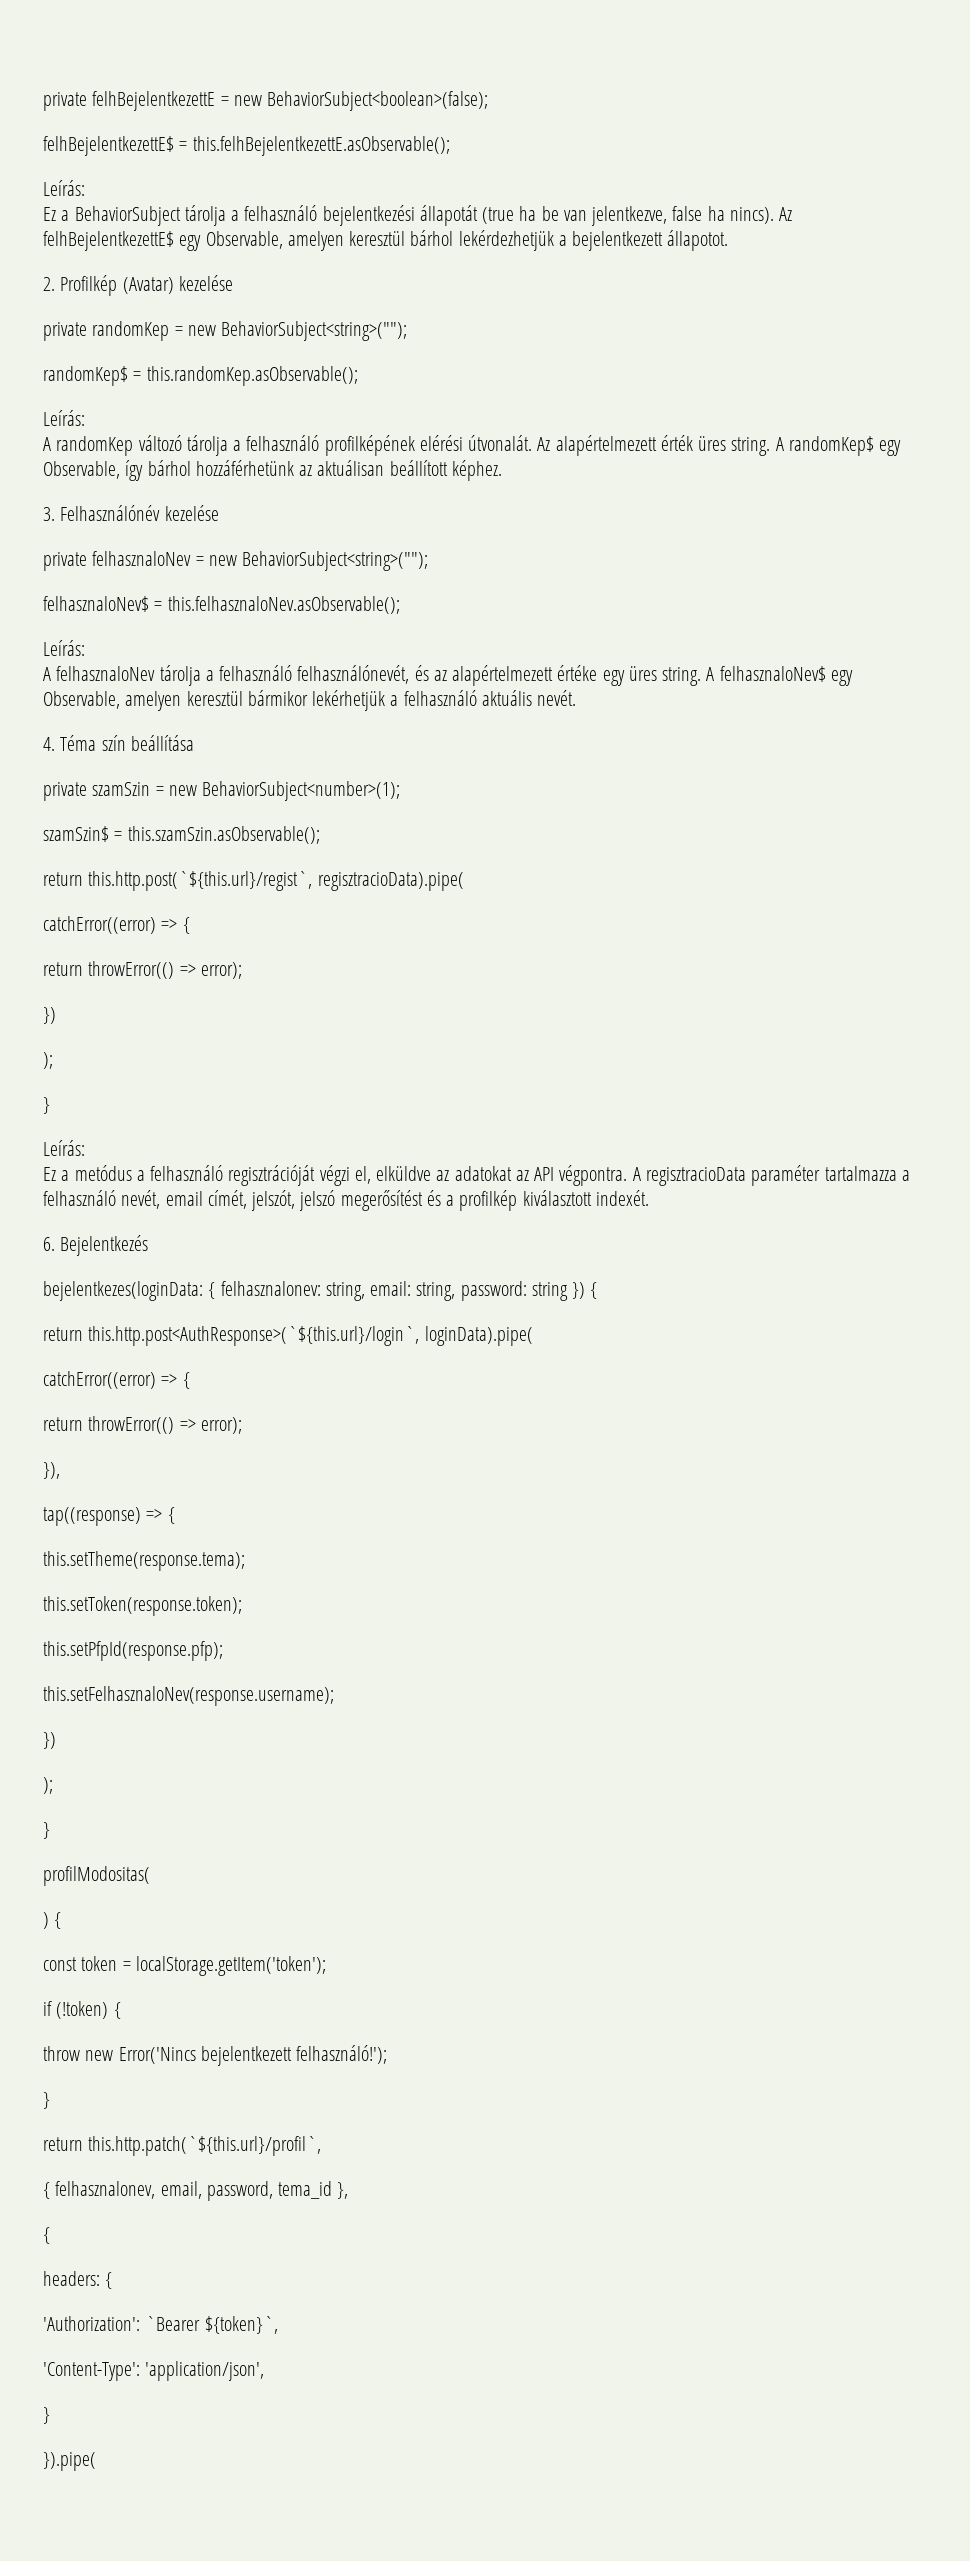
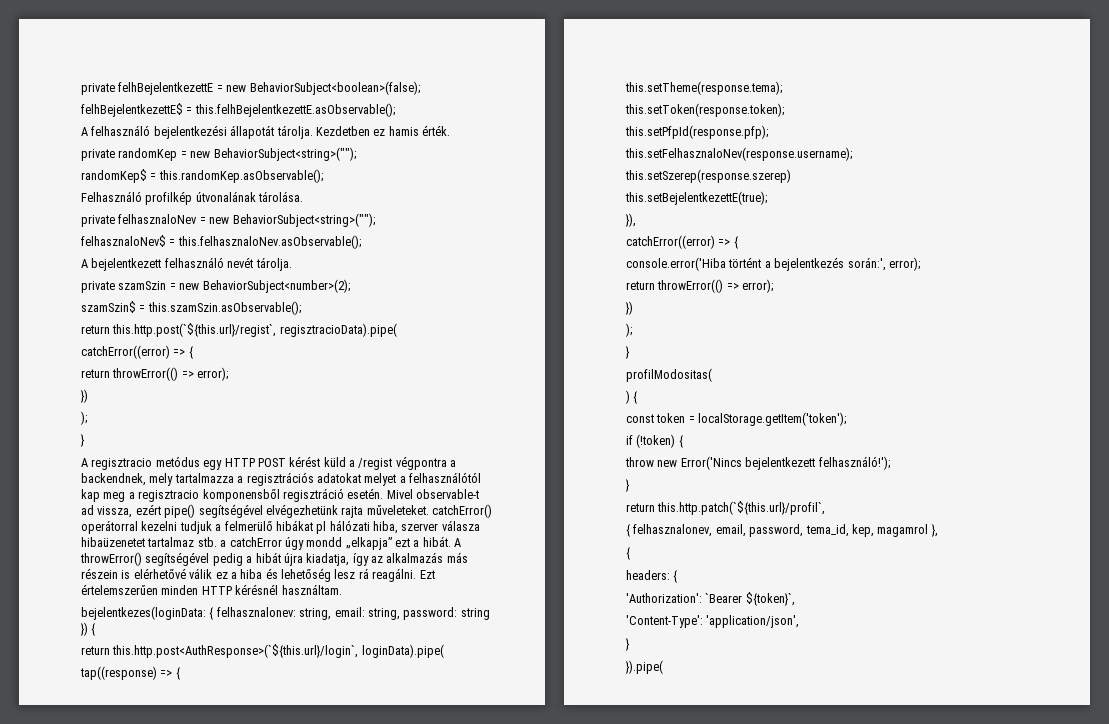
[43,180,85,196] [43,205,793,226] [43,230,729,251] [43,275,233,296] Leírás: // Ez a BehaviorSubject tárolja a felhasználó bejelentkezési állapotát (true ha be van jelentkezve, false ha nincs). Az felhBejelentkezettE$ egy Observable, amelyen keresztül bárhol lekérdezhetjük a bejelentkezett állapotot. // 2. Profilkép (Avatar) kezelése -> [81,125,450,139] A felhasználó bejelentkezési állapotát tárolja. Kezdetben ez hamis érték.
[43,410,85,426] [43,435,902,456] [43,460,502,481] [43,505,219,521] Leírás: // A randomKep változó tárolja a felhasználó profilképének elérési útvonalát. Az alapértelmezett érték üres string. A randomKep$ egy Observable, így bárhol hozzáférhetünk az aktuálisan beállított képhez. // 3. Felhasználónév kezelése -> [81,191,304,205] Felhasználó profilkép útvonalának tárolása.
[43,640,85,656] [43,665,853,686] [43,690,577,711] [43,735,194,751] // Leírás: // A felhasznaloNev tárolja a felhasználó felhasználónevét, és az alapértelmezett értéke egy üres string. A felhasznaloNev$ egy Observable, amelyen keresztül bármikor lekérhetjük a felhasználó aktuális nevét. // 4. Téma szín beállítása -> [81,257,292,271] // A bejelentkezett felhasználó nevét tárolja.
[202,781,401,801] BehaviorSubject<number>(1); -> [202,279,350,293] BehaviorSubject<number>(2);
[43,1140,85,1156] [43,1165,910,1186] [43,1190,649,1211] [43,1235,149,1256] Leírás: // Ez a metódus a felhasználó regisztrációját végzi el, elküldve az adatokat az API végpontra. A regisztracioData paraméter tartalmazza a felhasználó nevét, email címét, jelszót, jelszó megerősítést és a profilkép kiválasztott indexét. // 6. Bejelentkezés -> [81,456,457,470] [81,472,481,486] [81,488,479,502] [81,504,492,518] [81,520,480,534] [81,536,462,550] [80,552,468,566] [81,568,435,582] [81,584,342,595] A regisztracio metódus egy HTTP POST kérést küld a /regist végpontra a backendnek, mely tartalmazza a regisztrációs adatokat melyet a felhasználótól kap meg a regisztracio komponensből regisztráció esetén. Mivel observable-t ad vissza, ezért pipe() segítségével elvégezhetünk rajta műveleteket. catchError() operátorral kezelni tudjuk a felmerülő hibákat pl hálózati hiba, szerver válasza hibaüzenetet tartalmaz stb. a catchError úgy mondd „elkapja” ezt a hibát. A throwError() segítségével pedig a hibát újra kiadatja, így az alkalmazás más részein is elérhetővé válik ez a hiba és lehetőség lesz rá reagálni. Ezt értelemszerűen minden HTTP kérésnél használtam.
[43,1371,190,1389] [43,1416,242,1434] [43,1462,60,1479] // catchError((error) => { // return throwError(() => error); // }), -> (444, 651) none
(334, 1696) none -> [625,169,791,183] [625,191,767,205] [625,213,636,227] [626,235,738,249] [626,257,920,271] [626,279,774,293] // this.setSzerep(response.szerep) // this.setBejelentkezettE(true); // }), // catchError((error) => { // console.error('Hiba történt a bejelentkezés során:', error); // return throwError(() => error);
[278,2181,333,2199] tema_id -> [805,524,929,537] tema_id, kep, magamrol

